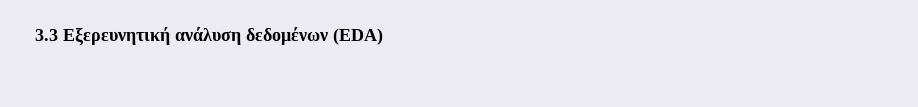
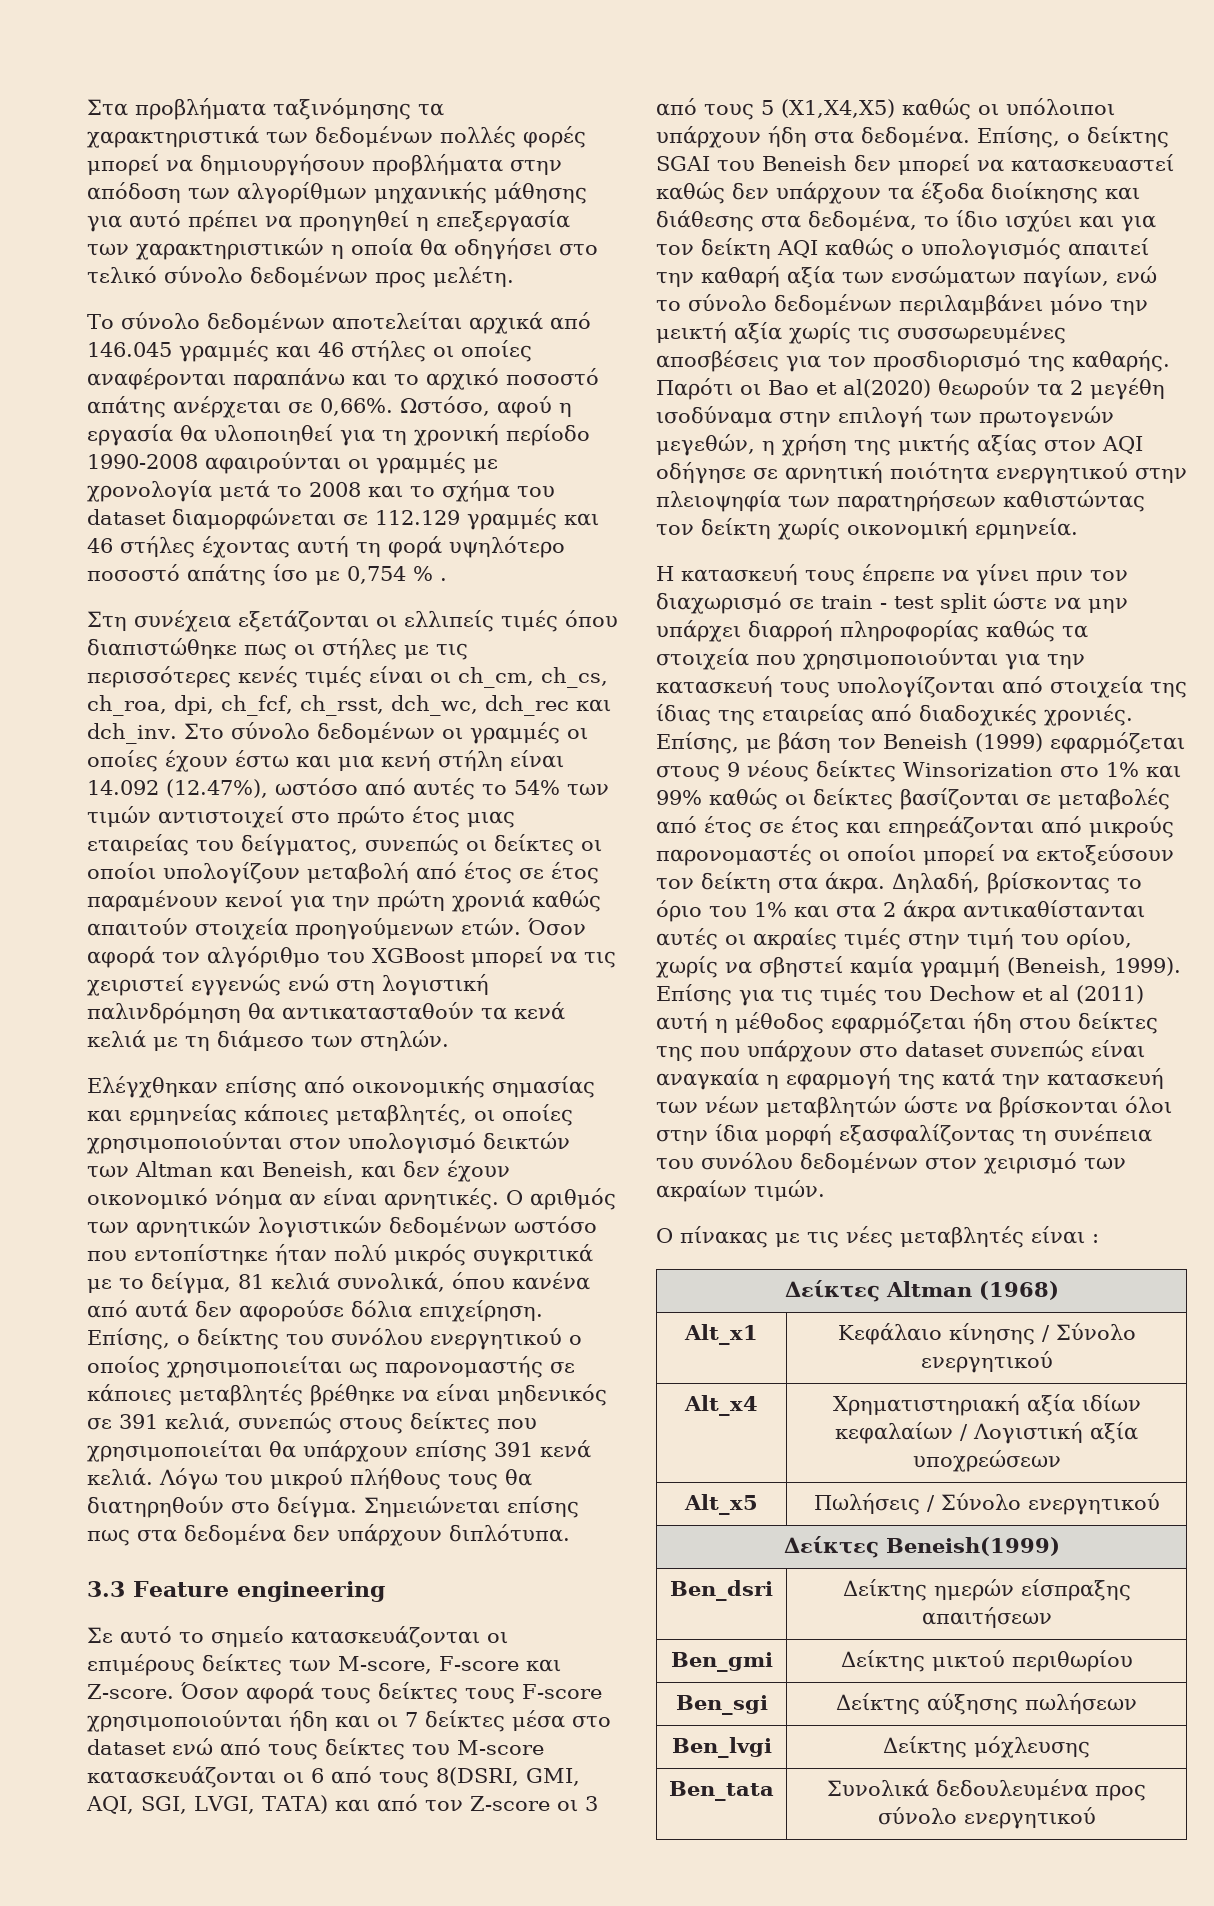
[35,27,383,46] 3.3 Εξερευνητική ανάλυση δεδομένων (EDA) -> [87,98,444,120] [87,126,586,148] [87,154,562,176] [87,182,587,204] [87,210,570,232] [87,238,598,260] [87,266,514,288] [87,312,591,334] [87,340,532,362] [87,368,599,390] [87,396,572,418] [87,424,590,446] [87,452,498,474] [87,480,555,502] [87,508,599,530] [87,536,565,558] [87,564,447,586] [87,610,618,632] [87,638,468,660] [87,666,608,688] [87,695,611,716] [87,722,588,744] [87,750,564,772] [87,778,609,800] [87,806,515,828] [87,834,602,856] [87,862,599,884] [87,890,601,912] [87,918,586,940] [87,946,616,968] [87,974,489,996] [87,1002,565,1024] [87,1030,449,1051] [87,1076,595,1098] [87,1104,573,1126] [87,1132,570,1154] [87,1160,510,1182] [87,1188,616,1210] [87,1216,597,1238] [87,1244,593,1266] [87,1272,590,1294] [87,1300,543,1322] [87,1328,582,1350] [87,1356,575,1378] [87,1384,607,1406] [87,1412,537,1434] [87,1440,591,1462] [87,1468,532,1490] [87,1496,579,1518] [87,1524,570,1546] [87,1581,385,1602] [87,1626,508,1648] [87,1654,561,1676] [87,1682,602,1704] [87,1710,611,1732] [87,1738,544,1760] [87,1766,580,1788] [86,1794,598,1814] [656,98,1115,120] [656,126,1169,148] [656,154,1174,176] [656,182,1140,204] [656,210,1156,232] [656,238,1149,260] [656,266,1157,288] [656,294,1148,316] [656,322,1066,344] [656,350,1170,372] [656,378,1165,400] [656,406,1114,428] [656,434,1143,456] [656,462,1187,484] [656,490,1145,512] [656,518,1078,540] [656,564,1128,586] [656,592,1128,614] [656,620,1088,642] [656,648,1085,670] [656,676,1187,698] [656,704,1133,726] [656,732,1185,754] [656,760,1181,782] [656,788,1170,810] [656,816,1174,838] [656,844,1174,866] [656,872,1142,894] [656,900,1145,922] [656,928,1132,950] [656,956,1181,978] [656,984,1144,1006] [656,1012,1158,1034] [656,1040,1145,1062] [656,1068,1164,1090] [656,1096,1172,1118] [656,1124,1152,1146] [656,1152,1126,1174] [656,1180,825,1202] [656,1226,1099,1248] [784,1280,1059,1302] [684,1324,758,1345] [837,1323,1136,1345] [920,1351,1053,1373] [684,1395,758,1416] [832,1394,1141,1416] [835,1422,1138,1444] [912,1450,1061,1472] [684,1494,758,1515] [813,1493,1160,1515] [783,1536,1060,1558] [670,1580,773,1601] [842,1579,1131,1601] [921,1607,1052,1628] [670,1652,773,1672] [840,1650,1133,1672] [675,1695,768,1715] [836,1693,1137,1715] [671,1737,772,1758] [883,1736,1090,1758] [669,1781,774,1801] [827,1779,1146,1801] [877,1807,1096,1829] Στα προβλήματα ταξινόμησης τα χαρακτηριστικά των δεδομένων πολλές φορές μπορεί να δημιουργήσουν προβλήματα στην απόδοση των αλγορίθμων μηχανικής μάθησης για αυτό πρέπει να προηγηθεί η επεξεργασία των χαρακτηριστικών η οποία θα οδηγήσει στο τελικό σύνολο δεδομένων προς μελέτη. // Το σύνολο δεδομένων αποτελείται αρχικά από 146.045 γραμμές και 46 στήλες οι οποίες αναφέρονται παραπάνω και το αρχικό ποσοστό απάτης ανέρχεται σε 0,66%. Ωστόσο, αφού η εργασία θα υλοποιηθεί για τη χρονική περίοδο 1990-2008 αφαιρούνται οι γραμμές με χρονολογία μετά το 2008 και το σχήμα του dataset διαμορφώνεται σε 112.129 γραμμές και 46 στήλες έχοντας αυτή τη φορά υψηλότερο ποσοστό απάτης ίσο με 0,754 % . // Στη συνέχεια εξετάζονται οι ελλιπείς τιμές όπου διαπιστώθηκε πως οι στήλες με τις περισσότερες κενές τιμές είναι οι ch_cm, ch_cs, ch_roa, dpi, ch_fcf, ch_rsst, dch_wc, dch_rec και dch_inv. Στο σύνολο δεδομένων οι γραμμές οι οποίες έχουν έστω και μια κενή στήλη είναι 14.092 (12.47%), ωστόσο από αυτές το 54% των τιμών αντιστοιχεί στο πρώτο έτος μιας εταιρείας του δείγματος, συνεπώς οι δείκτες οι οποίοι υπολογίζουν μεταβολή από έτος σε έτος παραμένουν κενοί για την πρώτη χρονιά καθώς απαιτούν στοιχεία προηγούμενων ετών. Όσον αφορά τον αλγόριθμο του XGBoost μπορεί να τις χειριστεί εγγενώς ενώ στη λογιστική παλινδρόμηση θα αντικατασταθούν τα κενά κελιά με τη διάμεσο των στηλών. // Ελέγχθηκαν επίσης από οικονομικής σημασίας και ερμηνείας κάποιες μεταβλητές, οι οποίες χρησιμοποιούνται στον υπολογισμό δεικτών των Altman και Beneish, και δεν έχουν οικονομικό νόημα αν είναι αρνητικές. Ο αριθμός των αρνητικών λογιστικών δεδομένων ωστόσο που εντοπίστηκε ήταν πολύ μικρός συγκριτικά με το δείγμα, 81 κελιά συνολικά, όπου κανένα από αυτά δεν αφορούσε δόλια επιχείρηση. Επίσης, ο δείκτης του συνόλου ενεργητικού ο οποίος χρησιμοποιείται ως παρονομαστής σε κάποιες μεταβλητές βρέθηκε να είναι μηδενικός σε 391 κελιά, συνεπώς στους δείκτες που χρησιμοποιείται θα υπάρχουν επίσης 391 κενά κελιά. Λόγω του μικρού πλήθους τους θα διατηρηθούν στο δείγμα. Σημειώνεται επίσης πως στα δεδομένα δεν υπάρχουν διπλότυπα. // 3.3 Feature engineering // Σε αυτό το σημείο κατασκευάζονται οι επιμέρους δείκτες των M-score, F-score και Z-score. Όσον αφορά τους δείκτες τους F-score χρησιμοποιούνται ήδη και οι 7 δείκτες μέσα στο dataset ενώ από τους δείκτες του M-score κατασκευάζονται οι 6 από τους 8(DSRI, GMI, AQI, SGI, LVGI, TATA) και από τον Z-score οι 3 από τους 5 (Χ1,Χ4,Χ5) καθώς οι υπόλοιποι υπάρχουν ήδη στα δεδομένα. Επίσης, ο δείκτης SGAI του Beneish δεν μπορεί να κατασκευαστεί καθώς δεν υπάρχουν τα έξοδα διοίκησης και διάθεσης στα δεδομένα, το ίδιο ισχύει και για τον δείκτη AQI καθώς ο υπολογισμός απαιτεί την καθαρή αξία των ενσώματων παγίων, ενώ το σύνολο δεδομένων περιλαμβάνει μόνο την μεικτή αξία χωρίς τις συσσωρευμένες αποσβέσεις για τον προσδιορισμό της καθαρής. Παρότι οι Bao et al(2020) θεωρούν τα 2 μεγέθη ισοδύναμα στην επιλογή των πρωτογενών μεγεθών, η χρήση της μικτής αξίας στον AQI οδήγησε σε αρνητική ποιότητα ενεργητικού στην πλειοψηφία των παρατηρήσεων καθιστώντας τον δείκτη χωρίς οικονομική ερμηνεία. // Η κατασκευή τους έπρεπε να γίνει πριν τον διαχωρισμό σε train - test split ώστε να μην υπάρχει διαρροή πληροφορίας καθώς τα στοιχεία που χρησιμοποιούνται για την κατασκευή τους υπολογίζονται από στοιχεία της ίδιας της εταιρείας από διαδοχικές χρονιές. Επίσης, με βάση τον Beneish (1999) εφαρμόζεται στους 9 νέους δείκτες Winsorization στο 1% και 99% καθώς οι δείκτες βασίζονται σε μεταβολές από έτος σε έτος και επηρεάζονται από μικρούς παρονομαστές οι οποίοι μπορεί να εκτοξεύσουν τον δείκτη στα άκρα. Δηλαδή, βρίσκοντας το όριο του 1% και στα 2 άκρα αντικαθίστανται αυτές οι ακραίες τιμές στην τιμή του ορίου, χωρίς να σβηστεί καμία γραμμή (Beneish, 1999). Επίσης για τις τιμές του Dechow et al (2011) αυτή η μέθοδος εφαρμόζεται ήδη στου δείκτες της που υπάρχουν στο dataset συνεπώς είναι αναγκαία η εφαρμογή της κατά την κατασκευή των νέων μεταβλητών ώστε να βρίσκονται όλοι στην ίδια μορφή εξασφαλίζοντας τη συνέπεια του συνόλου δεδομένων στον χειρισμό των ακραίων τιμών. // Ο πίνακας με τις νέες μεταβλητές είναι : // Δείκτες Altman (1968) // Alt_x1 | Κεφάλαιο κίνησης / Σύνολο ενεργητικού // Alt_x4 | Χρηματιστηριακή αξία ιδίων κεφαλαίων / Λογιστική αξία υποχρεώσεων // Alt_x5 | Πωλήσεις / Σύνολο ενεργητικού // Δείκτες Beneish(1999) // Ben_dsri | Δείκτης ημερών είσπραξης απαιτήσεων // Ben_gmi | Δείκτης μικτού περιθωρίου // Ben_sgi | Δείκτης αύξησης πωλήσεων // Ben_lvgi | Δείκτης μόχλευσης // Ben_tata | Συνολικά δεδουλευμένα προς σύνολο ενεργητικού

